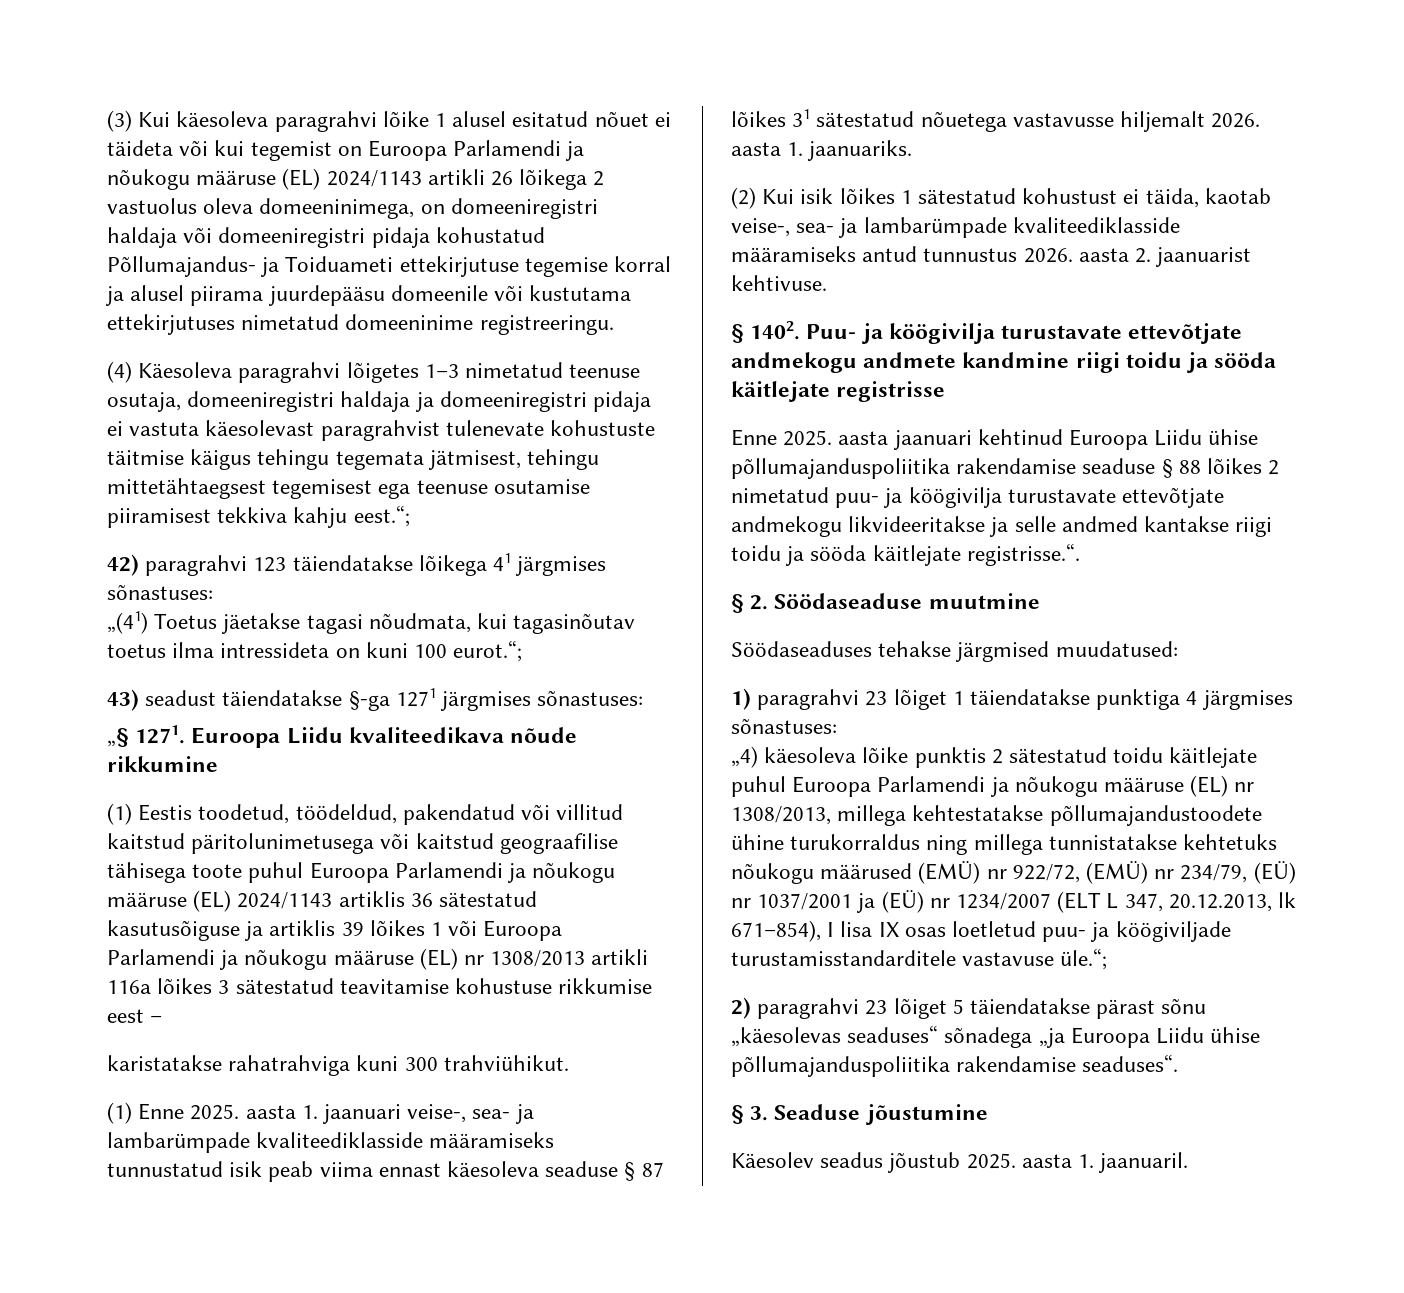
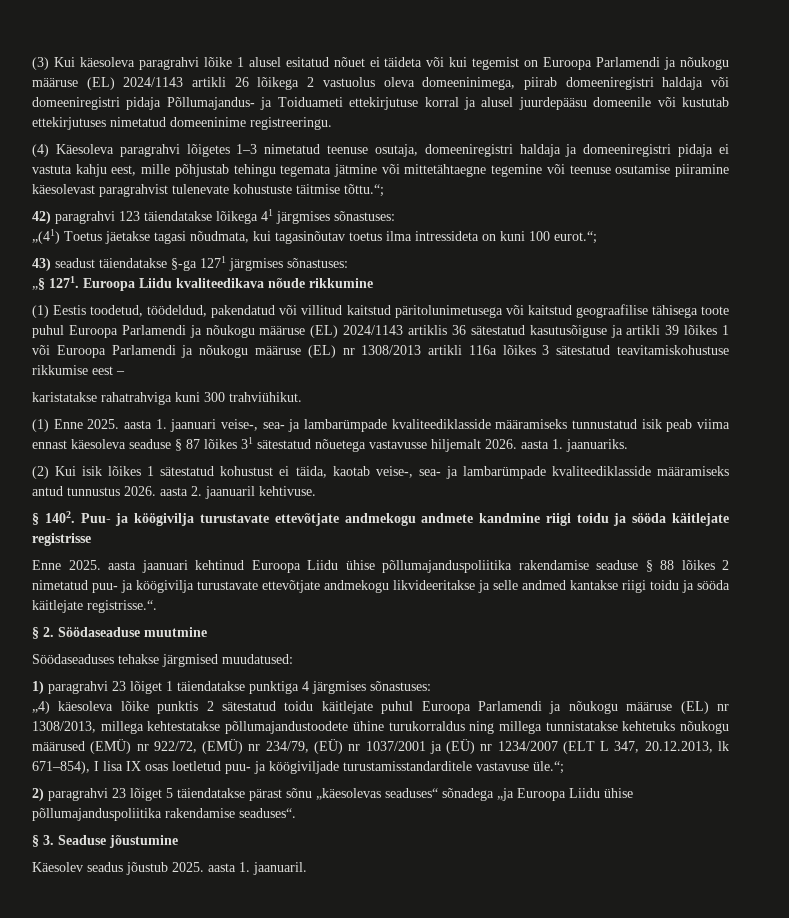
[420,204,445,214] on -> [523,77,557,90] piirab
[435,227,545,243] kohustatud -> (162, 103) none
[524,257,608,277] tegemise -> (419, 103) none
[190,286,264,306] piirama -> (514, 102) none
[529,285,632,301] kustutama -> [681,97,729,107] kustutab
(200, 429) none -> [75,164,729,177] kahju eest, mille põhjustab tehingu tegemata jätmine või mittetähtaegne tegemine või teenuse osutamise piiramine
[190,449,600,470] [107,478,590,499] [107,505,410,528] käigus tehingu tegemata jätmisest, tehingu mittetähtaegsest tegemisest ega teenuse osutamise piiramisest tekkiva kahju eest.“; -> [344,184,384,197] tõttu.“;
[269,920,336,936] artiklis -> [626,325,661,335] artikli
[339,978,553,994] teavitamise kohustuse -> [617,345,729,355] teavitamiskohustuse
[1156,247,1252,267] jaanuarist -> [205,486,255,499] jaanuaril

